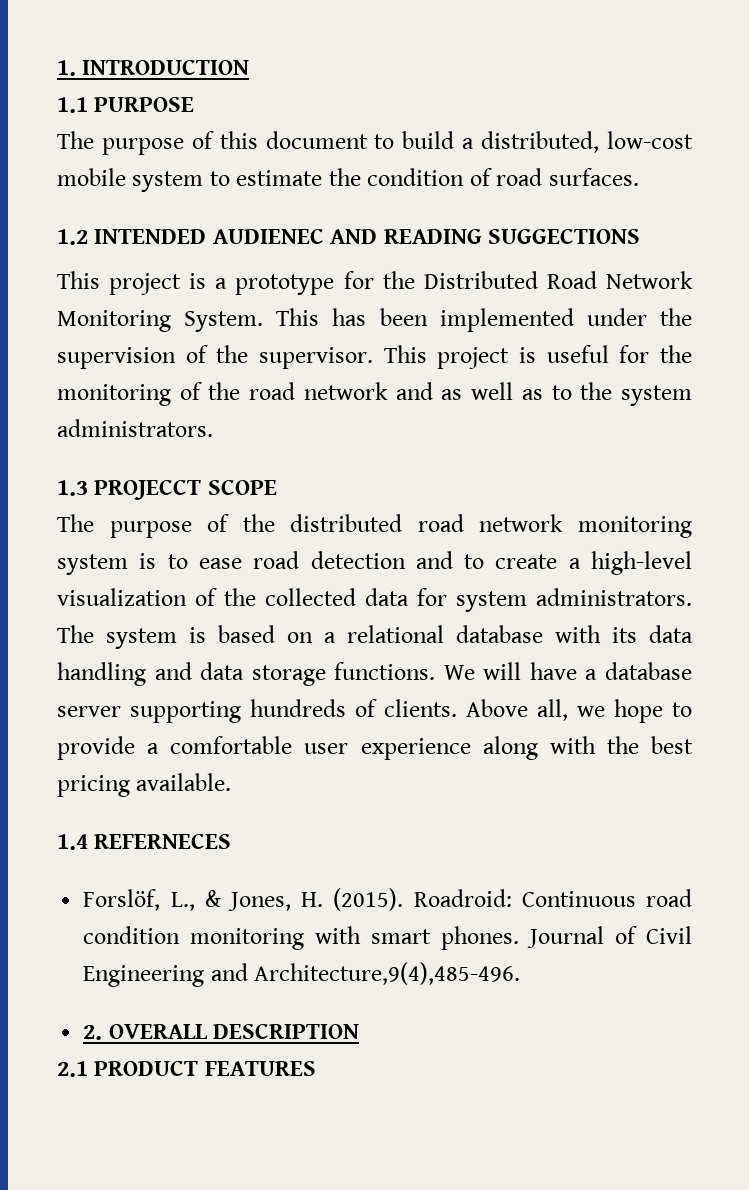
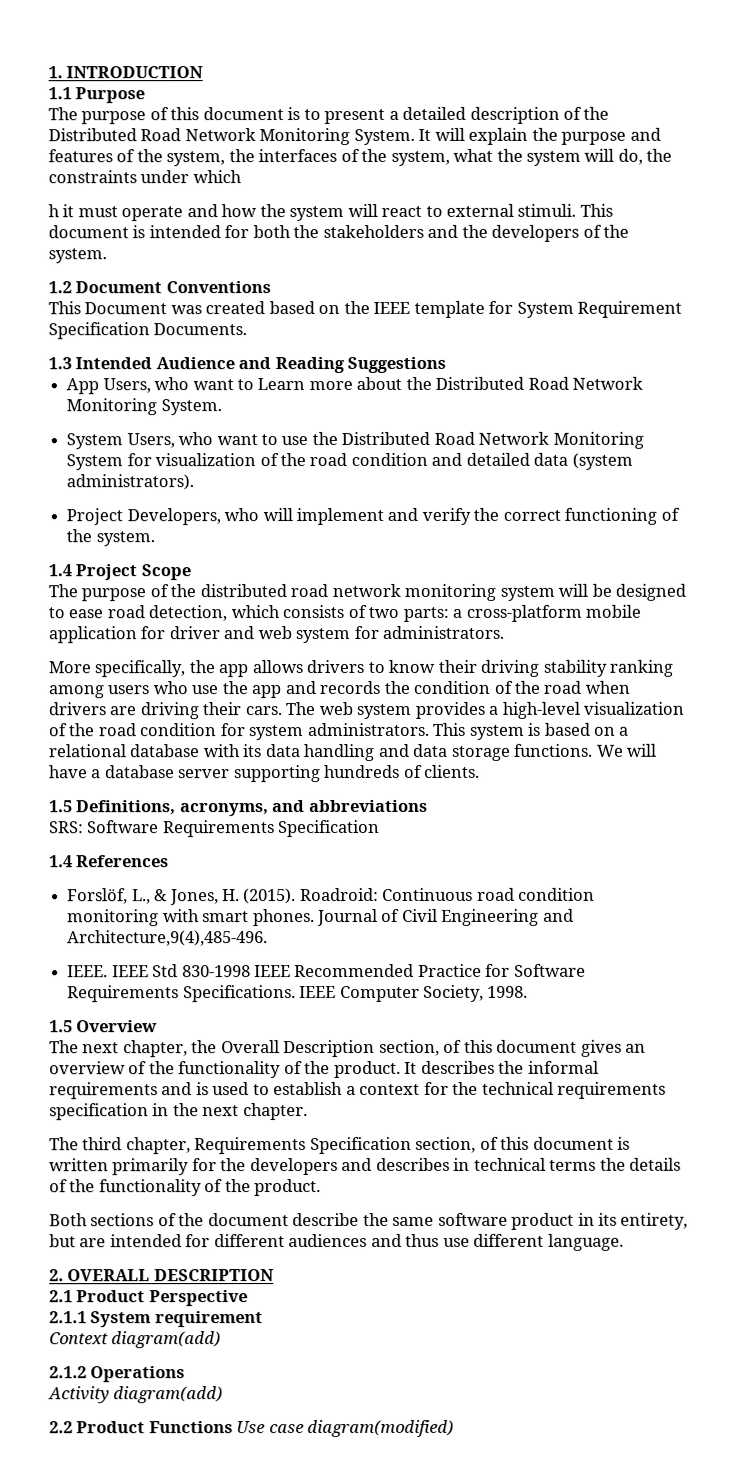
[94,97,195,112] PURPOSE -> [75,87,146,104] Purpose
[374,131,693,153] [57,168,639,192] [57,229,641,245] [57,271,693,295] [57,308,692,332] [57,345,692,369] [57,382,693,406] [57,419,213,437] [57,480,277,500] to build a distributed, low-cost mobile system to estimate the condition of road surfaces. // 1.2 INTENDED AUDIENEC AND READING SUGGECTIONS // This project is a prototype for the Distributed Road Network Monitoring System. This has been implemented under the supervision of the supervisor. This project is useful for the monitoring of the road network and as well as to the system administrators. // 1.3 PROJECCT SCOPE -> [287,106,610,125] [48,127,661,146] [48,148,673,167] [48,170,242,184] [48,203,613,222] [48,224,630,242] [48,248,107,264] [48,281,271,294] [48,300,683,318] [48,322,248,340] [48,356,447,374] [66,376,644,395] [66,398,222,416] [66,431,644,450] [66,452,633,471] [66,474,195,491] [66,507,680,526] [66,529,155,547] [48,564,191,581] is to present a detailed description of the Distributed Road Network Monitoring System. It will explain the purpose and features of the system, the interfaces of the system, what the system will do, the constraints under which // h it must operate and how the system will react to external stimuli. This document is intended for both the stakeholders and the developers of the system. // 1.2 Document Conventions // This Document was created based on the IEEE template for System Requirement Specification Documents. // 1.3 Intended Audience and Reading Suggestions // App Users, who want to Learn more about the Distributed Road Network Monitoring System. // System Users, who want to use the Distributed Road Network Monitoring System for visualization of the road condition and detailed data (system administrators). // Project Developers, who will implement and verify the correct functioning of the system. // 1.4 Project Scope
[139,551,558,569] is to ease road detection and to create -> [558,583,687,601] [48,604,642,622] [48,625,505,644] [48,659,674,678] [48,680,630,699] [48,701,485,720] will be designed to ease road detection, which consists of two parts: a cross-platform mobile application for driver and web system for administrators. // More specifically, the app allows drivers to know their driving stability ranking among users who use the app and records the condition of the road when drivers are driving their cars. The web system provides
[265,588,409,606] collected data -> [97,723,218,737] road condition
[57,625,94,643] The -> [432,722,467,736] This
[466,699,692,723] [57,736,693,760] [57,773,232,797] [57,834,232,850] Above all, we hope to provide a comfortable user experience along with the best pricing available. // 1.4 REFERNECES -> [49,799,428,817] [49,819,381,838] [49,855,170,868] // 1.5 Definitions, acronyms, and abbreviations // SRS: Software Requirements Specification // 1.4 References
[83,1024,360,1040] [57,1061,316,1077] 2. OVERALL DESCRIPTION // 2.1 PRODUCT FEATURES -> [67,963,586,978] [67,984,529,1003] [49,1020,159,1033] [49,1039,647,1058] [49,1060,599,1079] [49,1081,667,1100] [49,1103,308,1121] [49,1136,631,1155] [49,1157,682,1176] [49,1179,322,1197] [49,1212,689,1230] [49,1233,624,1251] [49,1269,274,1282] [49,1290,248,1307] [49,1311,263,1328] [49,1331,222,1349] [49,1366,186,1383] [48,1386,224,1404] [49,1419,455,1438] IEEE. IEEE Std 830-1998 IEEE Recommended Practice for Software Requirements Specifications. IEEE Computer Society, 1998. // 1.5 Overview // The next chapter, the Overall Description section, of this document gives an overview of the functionality of the product. It describes the informal requirements and is used to establish a context for the technical requirements specification in the next chapter. // The third chapter, Requirements Specification section, of this document is written primarily for the developers and describes in technical terms the details of the functionality of the product. // Both sections of the document describe the same software product in its entirety, but are intended for different audiences and thus use different language. // 2. OVERALL DESCRIPTION // 2.1 Product Perspective // 2.1.1 System requirement // Context diagram(add) // 2.1.2 Operations // Activity diagram(add) // 2.2 Product Functions Use case diagram(modified)

